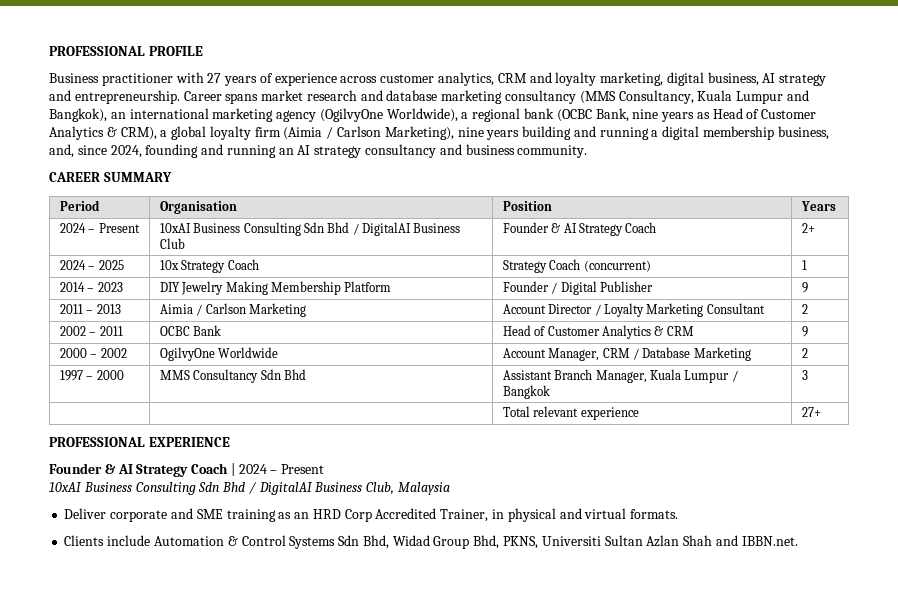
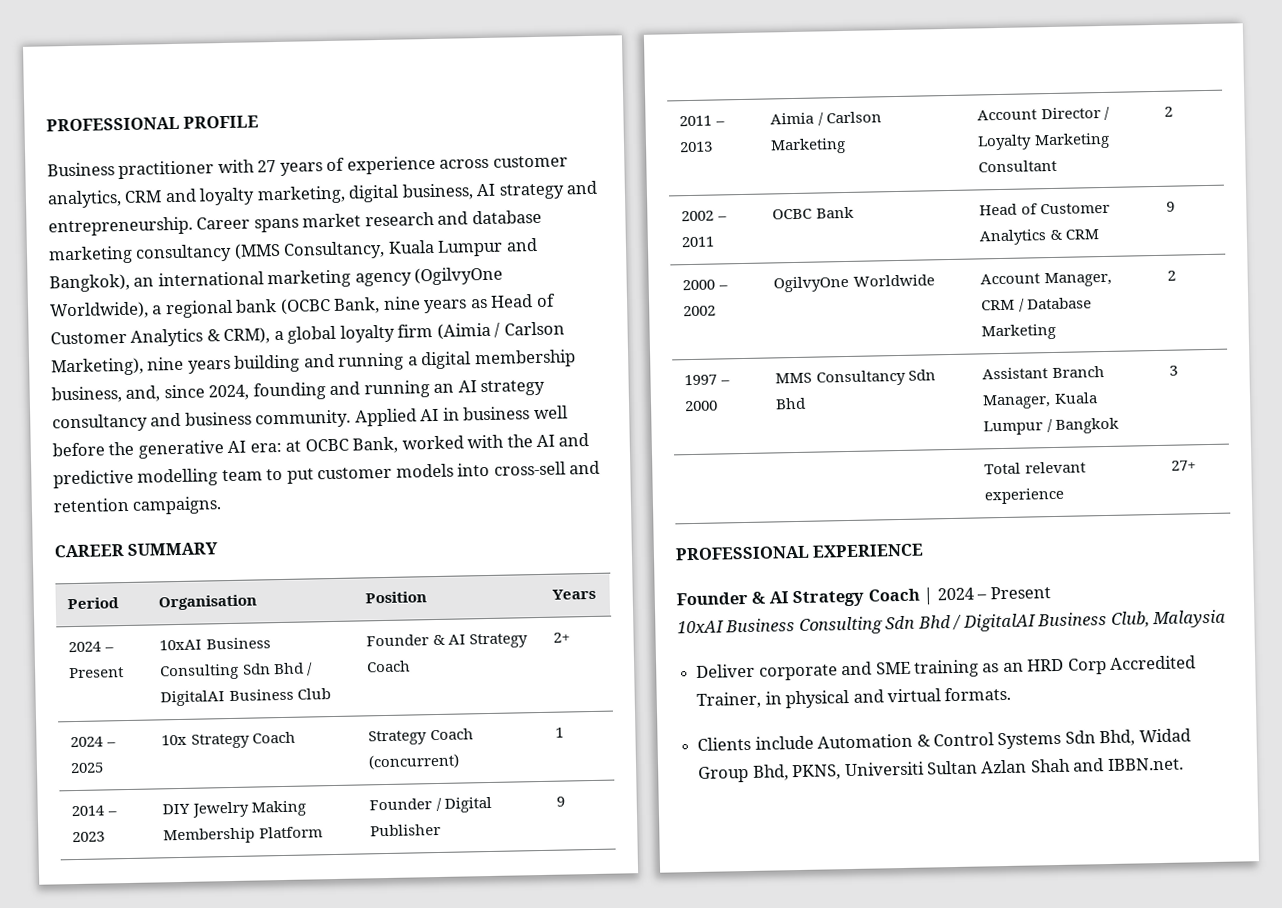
(588, 151) none -> [354,405,568,427] [52,432,590,459] [53,460,601,489] [53,496,223,515] Applied AI in business well before the generative AI era: at OCBC Bank, worked with the AI and predictive modelling team to put customer models into cross-sell and retention campaigns.

